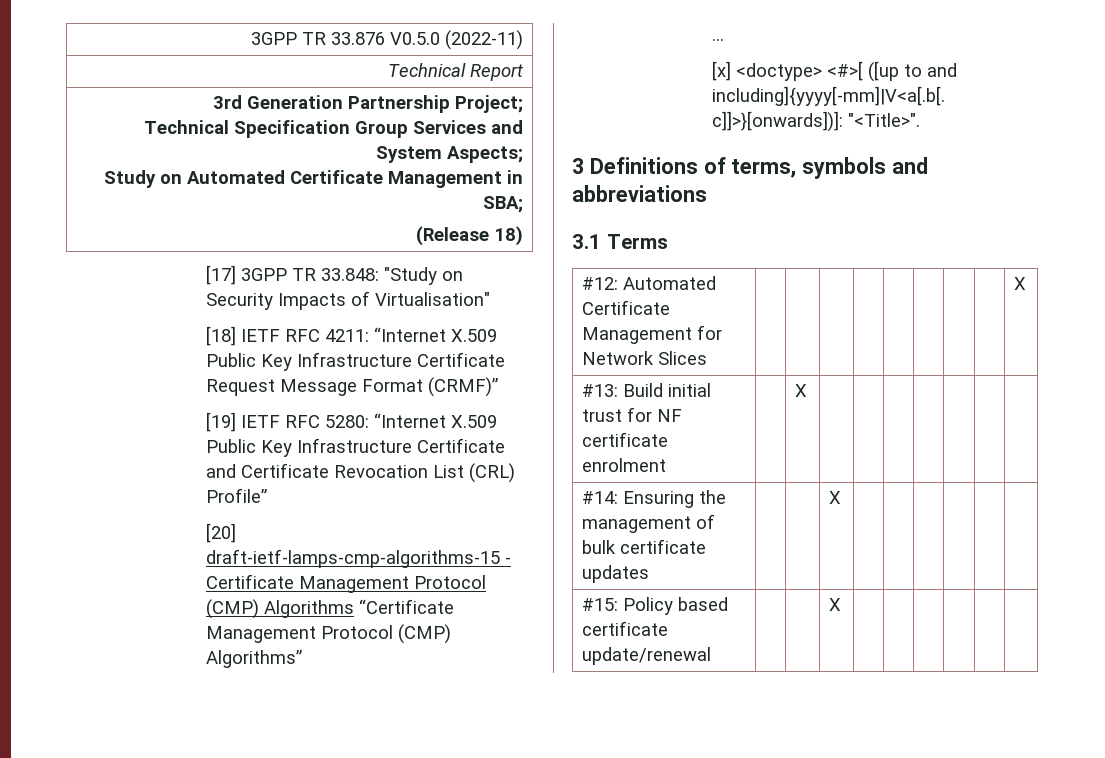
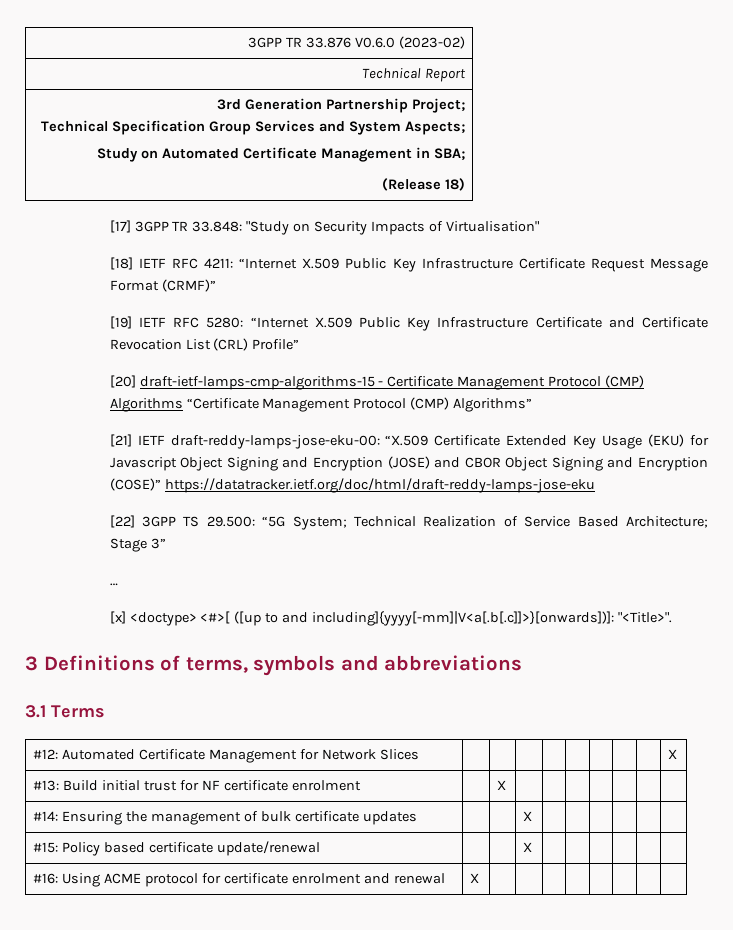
[389,30,523,50] V0.5.0 (2022-11) -> [354,36,465,49] V0.6.0 (2023-02)
(303, 659) none -> [109,434,709,449] [109,456,708,471] [109,478,595,493] [109,515,708,530] [109,538,166,552] // [21] IETF draft-reddy-lamps-jose-eku-00: “X.509 Certificate Extended Key Usage (EKU) for Javascript Object Signing and Encryption (JOSE) and CBOR Object Signing and Encryption (COSE)” https://datatracker.ietf.org/doc/html/draft-reddy-lamps-jose-eku // [22] 3GPP TS 29.500: “5G System; Technical Realization of Service Based Architecture; Stage 3”
(842, 604) none -> [33,873,445,887] [470,873,480,883] // #16: Using ACME protocol for certificate enrolment and renewal | X | | | | | | | |

